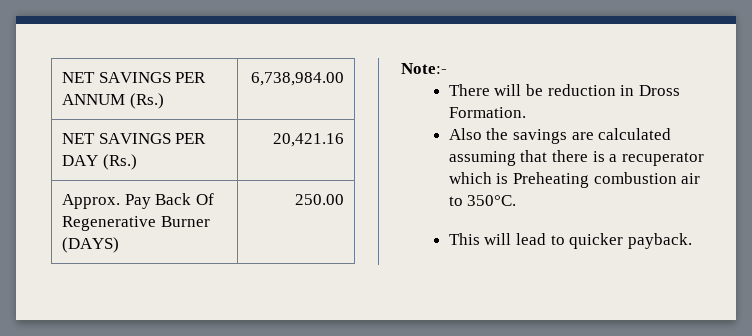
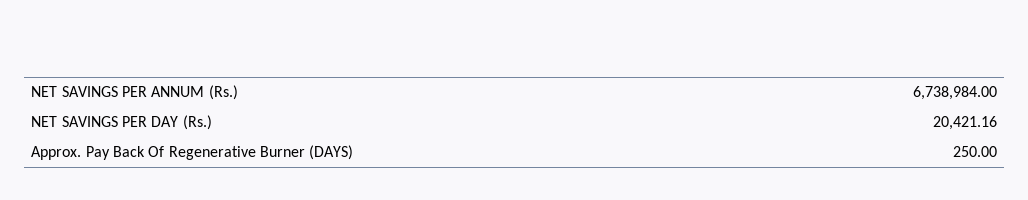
[401,63,447,74] [448,84,680,96] [448,107,526,118] [448,128,672,144] [448,150,704,166] [448,172,701,188] [448,195,517,206] [448,233,692,249] // Note:- // There will be reduction in Dross Formation. // Also the savings are calculated assuming that there is a recuperator which is Preheating combustion air to 350°C. // This will lead to quicker payback. -> (997, 151) none

